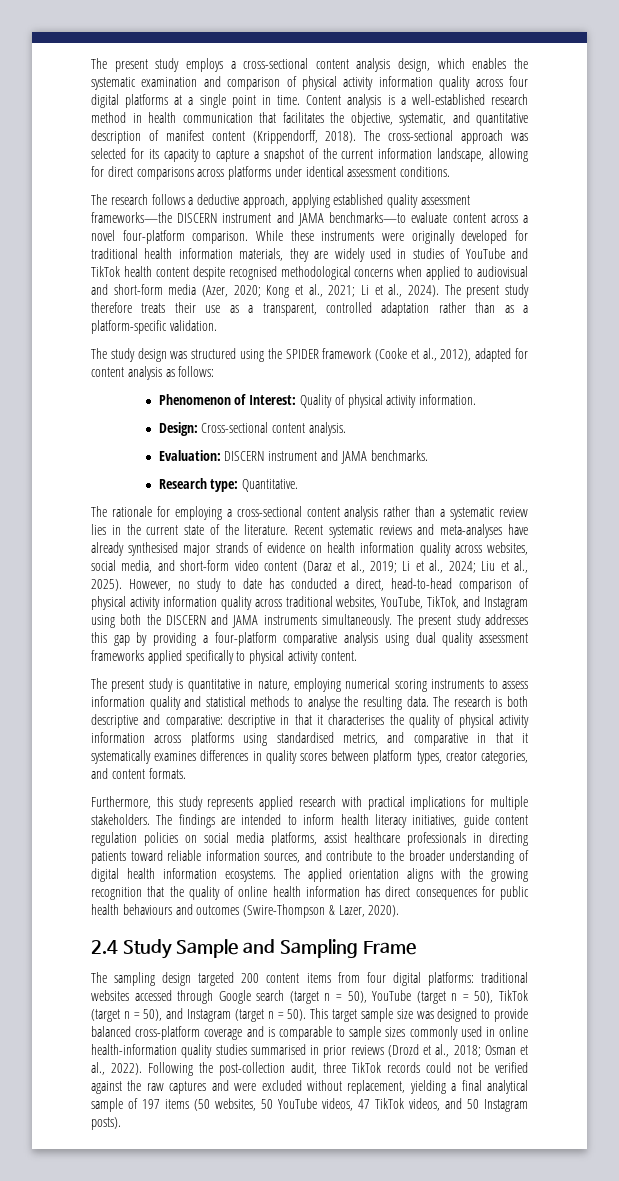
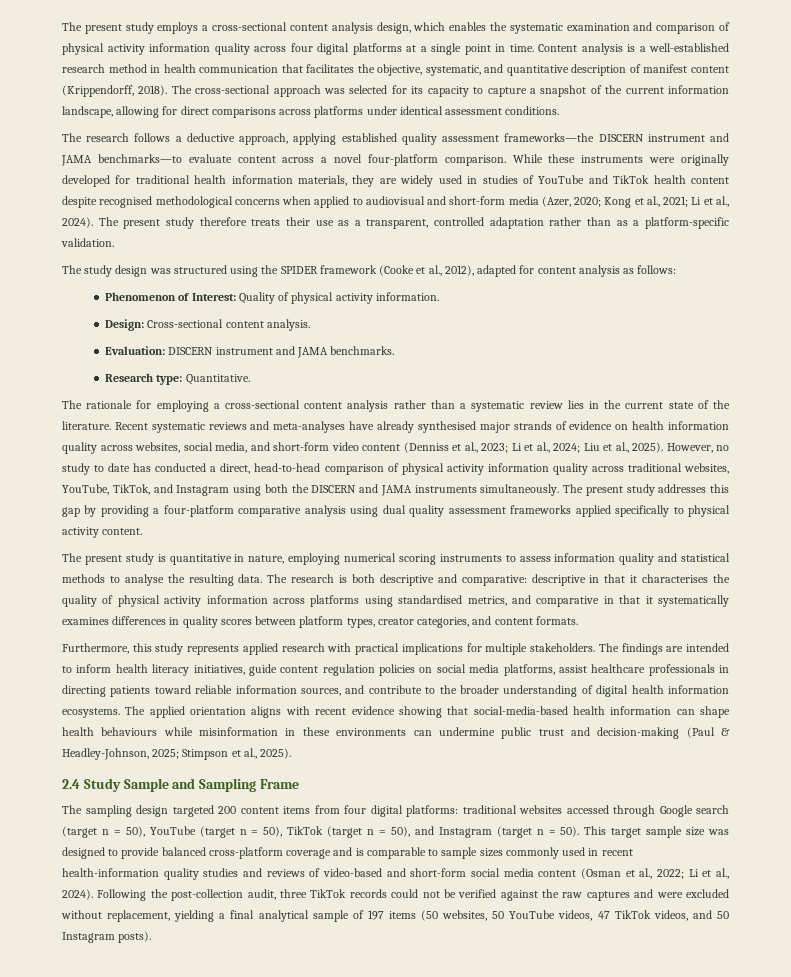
[302,560,397,573] (Daraz et al., 2019; -> [403,442,508,453] (Denniss et al., 2023;
[469,868,528,882] [91,886,529,900] [91,904,400,918] the growing recognition that the quality of online health information has direct consequences for public health behaviours and outcomes (Swire-Thompson & Lazer, 2020). -> [315,706,730,718] [62,727,730,739] [62,748,292,760] recent evidence showing that social-media-based health information can shape health behaviours while misinformation in these environments can undermine public trust and decision-making (Paul & Headley-Johnson, 2025; Stimpson et al., 2025).
[499,1026,528,1037] online -> [601,849,633,856] recent
[250,1044,528,1058] [91,1062,143,1075] summarised in prior reviews (Drozd et al., 2018; Osman et al., 2022). -> [242,868,729,879] [62,889,93,900] and reviews of video-based and short-form social media content (Osman et al., 2022; Li et al., 2024).

